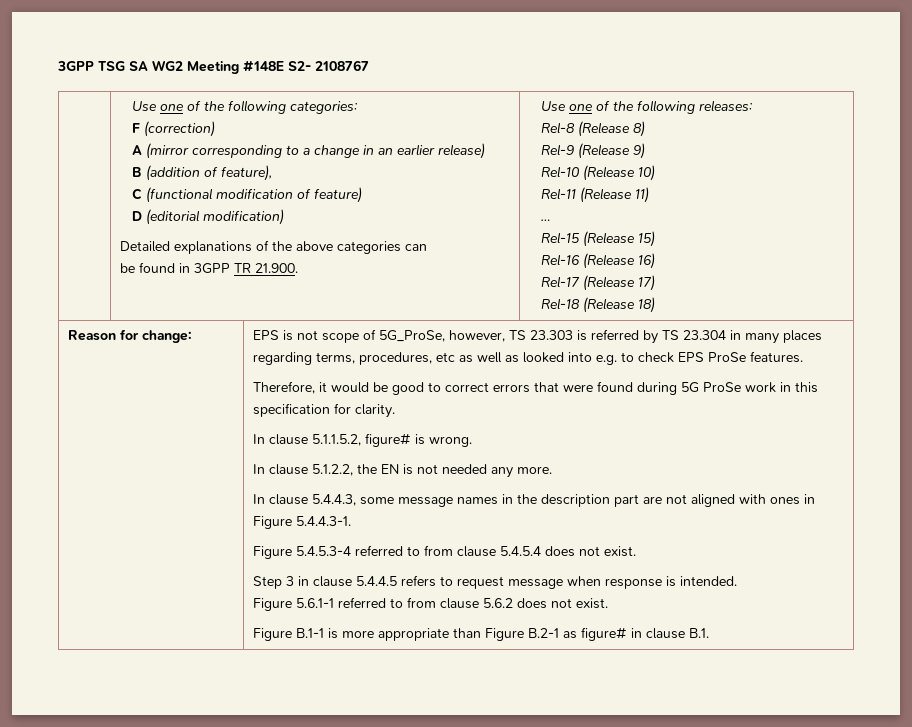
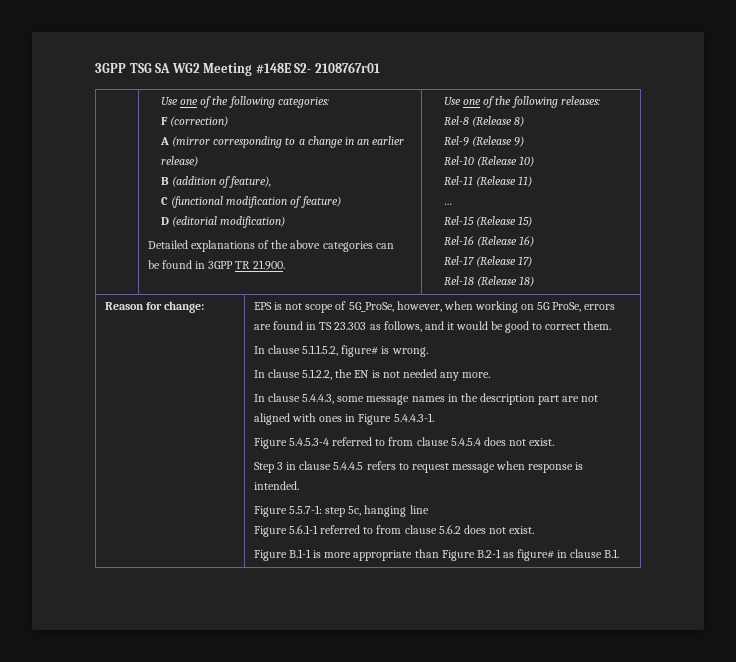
[315,60,369,71] 2108767 -> [314,62,380,73] 2108767r01
[508,329,822,344] [252,351,803,365] [252,381,315,394] TS 23.303 is referred by TS 23.304 in many places regarding terms, procedures, etc as well as looked into e.g. to check EPS ProSe features. // Therefore, -> [443,301,616,313] [253,321,444,332] when working on 5G ProSe, errors are found in TS 23.303 as follows, and
[492,381,818,395] [252,403,395,418] errors that were found during 5G ProSe work in this specification for clarity. -> [583,321,612,330] them.
(737, 581) none -> [253,505,429,517] // Figure 5.5.7-1: step 5c, hanging line

